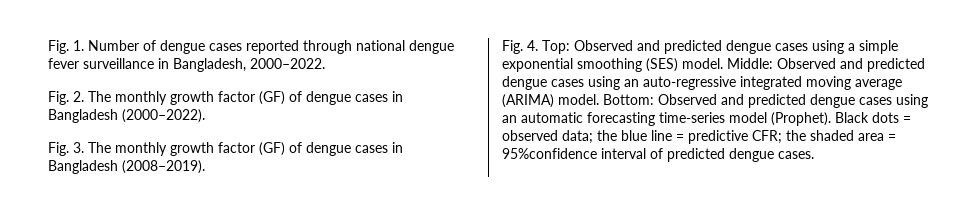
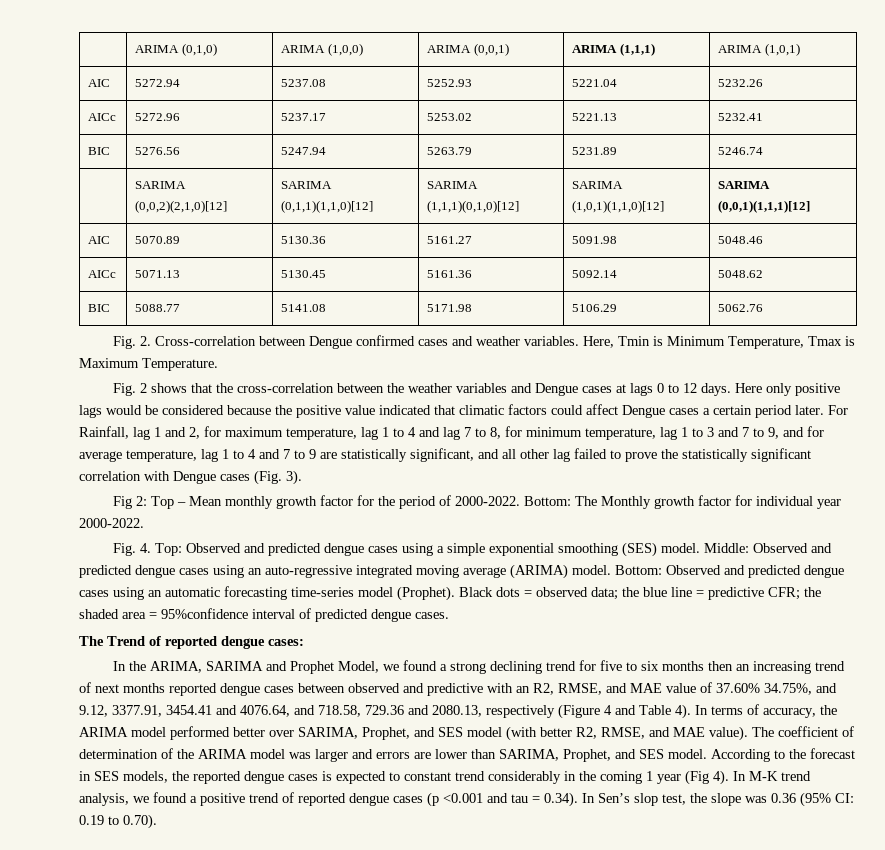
[48,40,454,54] [48,58,325,72] [48,91,403,105] [48,109,205,123] [48,142,403,156] [48,160,205,174] Fig. 1. Number of dengue cases reported through national dengue fever surveillance in Bangladesh, 2000–2022. // Fig. 2. The monthly growth factor (GF) of dengue cases in Bangladesh (2000–2022). // Fig. 3. The monthly growth factor (GF) of dengue cases in Bangladesh (2008–2019). -> [135,43,217,56] [281,43,363,56] [427,43,509,56] [572,43,655,56] [718,43,800,56] [88,79,111,87] [135,79,181,87] [281,79,327,87] [427,79,473,87] [572,79,618,87] [718,79,764,87] [88,113,117,121] [135,113,181,121] [281,113,327,121] [427,113,473,121] [572,113,618,121] [718,113,764,121] [88,147,111,155] [135,147,181,155] [281,147,327,155] [427,147,473,155] [572,147,618,155] [718,147,764,155] [135,181,187,189] [135,200,228,213] [281,181,333,189] [281,200,374,213] [427,181,479,189] [427,200,520,213] [572,181,624,189] [572,200,665,213] [718,181,771,189] [718,200,811,213] [88,236,111,244] [135,236,181,244] [281,236,327,244] [427,236,473,244] [572,236,618,244] [718,236,764,244] [88,270,117,278] [135,270,181,278] [281,270,327,278] [427,270,473,278] [572,270,618,278] [718,270,764,278] [88,304,111,312] [135,304,181,312] [281,304,327,312] [427,304,473,312] [572,304,618,312] [718,304,764,312] [112,335,855,349] [79,358,218,371] [112,383,840,396] [79,404,848,418] [79,426,824,440] [79,448,811,462] [79,470,302,485] [112,495,841,509] [79,518,144,528] | ARIMA (0,1,0) | ARIMA (1,0,0) | ARIMA (0,0,1) | ARIMA (1,1,1) | ARIMA (1,0,1) // AIC | 5272.94 | 5237.08 | 5252.93 | 5221.04 | 5232.26 // AICc | 5272.96 | 5237.17 | 5253.02 | 5221.13 | 5232.41 // BIC | 5276.56 | 5247.94 | 5263.79 | 5231.89 | 5246.74 // | SARIMA (0,0,2)(2,1,0)[12] | SARIMA (0,1,1)(1,1,0)[12] | SARIMA (1,1,1)(0,1,0)[12] | SARIMA (1,0,1)(1,1,0)[12] | SARIMA (0,0,1)(1,1,1)[12] // AIC | 5070.89 | 5130.36 | 5161.27 | 5091.98 | 5048.46 // AICc | 5071.13 | 5130.45 | 5161.36 | 5092.14 | 5048.62 // BIC | 5088.77 | 5141.08 | 5171.98 | 5106.29 | 5062.76 // Fig. 2. Cross-correlation between Dengue confirmed cases and weather variables. Here, Tmin is Minimum Temperature, Tmax is Maximum Temperature. // Fig. 2 shows that the cross-correlation between the weather variables and Dengue cases at lags 0 to 12 days. Here only positive lags would be considered because the positive value indicated that climatic factors could affect Dengue cases a certain period later. For Rainfall, lag 1 and 2, for maximum temperature, lag 1 to 4 and lag 7 to 8, for minimum temperature, lag 1 to 3 and 7 to 9, and for average temperature, lag 1 to 4 and 7 to 9 are statistically significant, and all other lag failed to prove the statistically significant correlation with Dengue cases (Fig. 3). // Fig 2: Top – Mean monthly growth factor for the period of 2000-2022. Bottom: The Monthly growth factor for individual year 2000-2022.
(814, 155) none -> [79,636,304,649] [112,660,845,674] [79,682,837,696] [79,704,837,719] [79,726,854,741] [79,748,855,762] [79,770,811,785] [79,792,854,807] [79,814,157,829] // The Trend of reported dengue cases: // In the ARIMA, SARIMA and Prophet Model, we found a strong declining trend for five to six months then an increasing trend of next months reported dengue cases between observed and predictive with an R2, RMSE, and MAE value of 37.60% 34.75%, and 9.12, 3377.91, 3454.41 and 4076.64, and 718.58, 729.36 and 2080.13, respectively (Figure 4 and Table 4). In terms of accuracy, the ARIMA model performed better over SARIMA, Prophet, and SES model (with better R2, RMSE, and MAE value). The coefficient of determination of the ARIMA model was larger and errors are lower than SARIMA, Prophet, and SES model. According to the forecast in SES models, the reported dengue cases is expected to constant trend considerably in the coming 1 year (Fig 4). In M-K trend analysis, we found a positive trend of reported dengue cases (p <0.001 and tau = 0.34). In Sen’s slop test, the slope was 0.36 (95% CI: 0.19 to 0.70).

